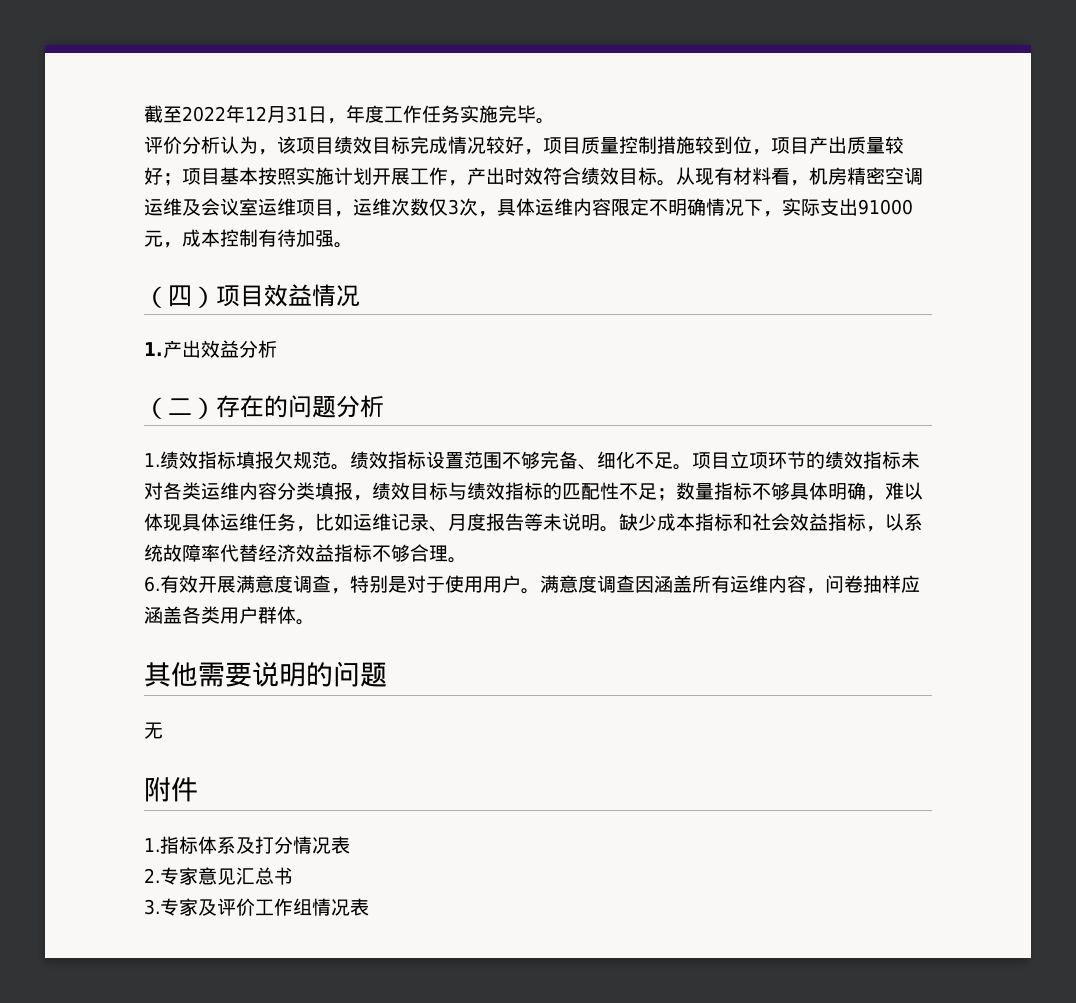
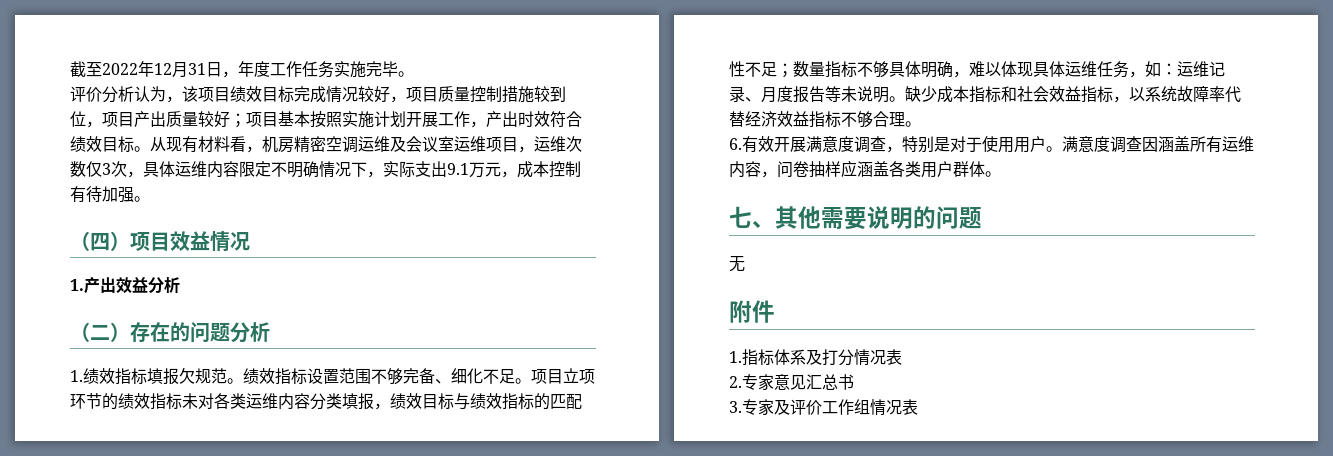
[858,199,913,215] 91000 -> [447,162,485,178] 9.1万
[315,513,353,531] 比如 -> [1145,61,1177,77] 如：
(315, 622) none -> [729,206,775,228] 七、

